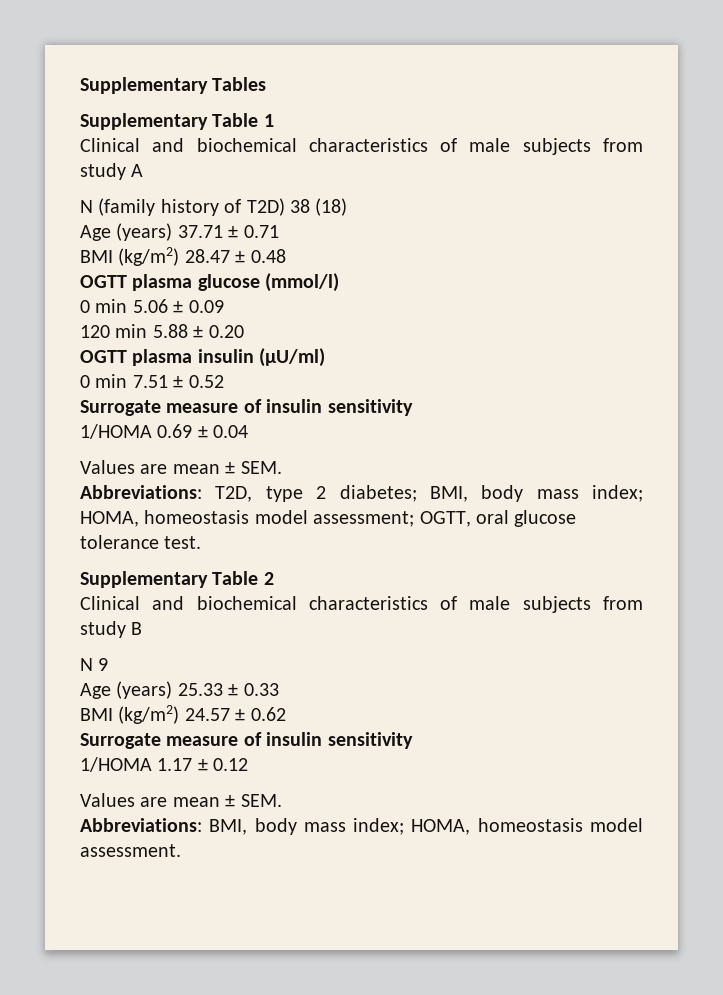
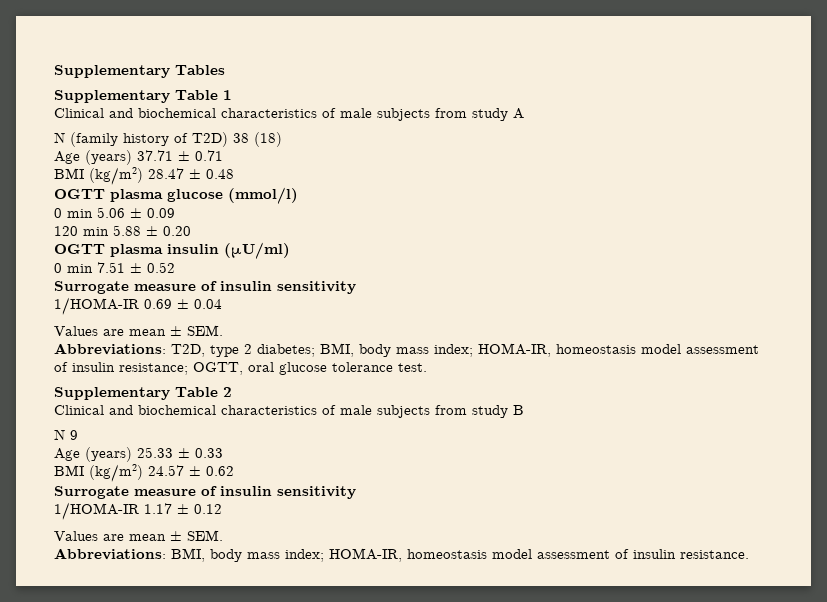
[80,424,152,439] 1/HOMA -> [54,297,139,315] 1/HOMA-IR
[80,510,415,527] HOMA, homeostasis model assessment; -> [478,343,759,357] [54,362,188,375] HOMA-IR, homeostasis model assessment of insulin resistance;
[80,757,152,772] 1/HOMA -> [54,502,139,520] 1/HOMA-IR
[411,818,643,835] [80,844,181,857] HOMA, homeostasis model assessment. -> [329,548,749,562] HOMA-IR, homeostasis model assessment of insulin resistance.

